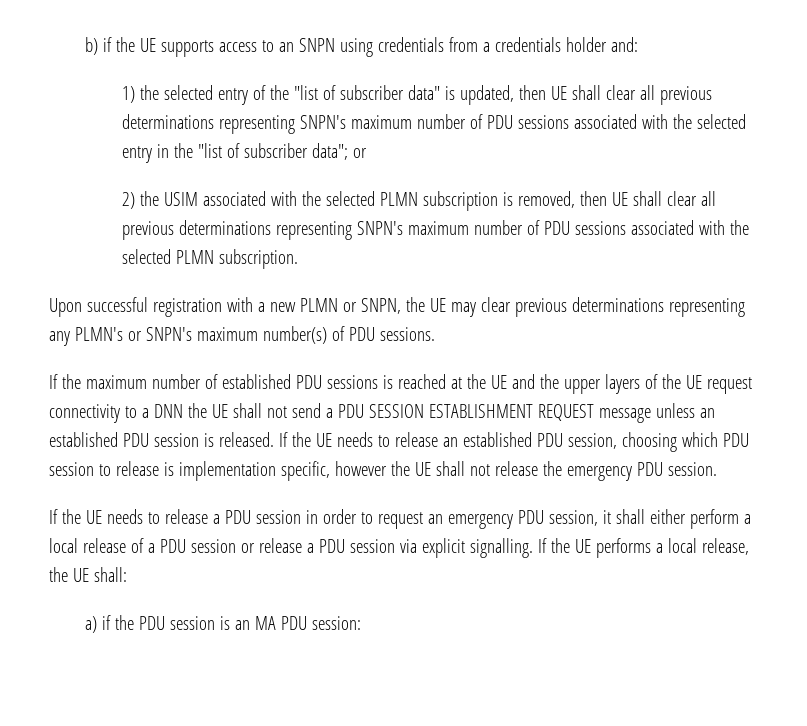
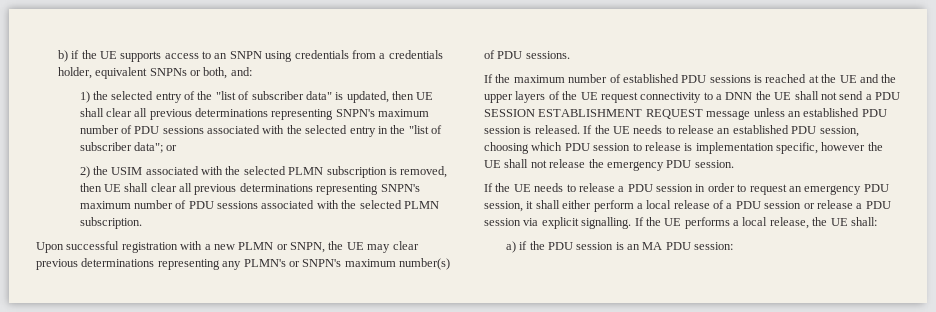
[566,37,608,52] holder -> [57,67,228,79] holder, equivalent SNPNs or both,

